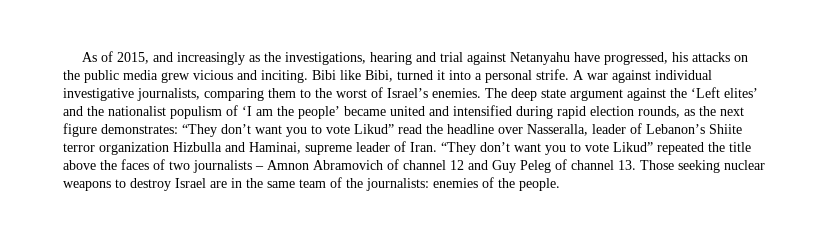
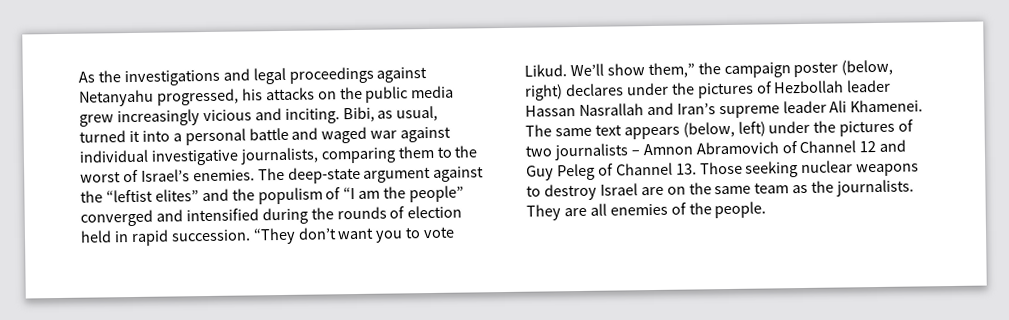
[101,51,464,65] of 2015, and increasingly as the investigations, hearing and trial -> [97,66,374,87] the investigations and legal proceedings
[574,52,601,62] have -> (154, 98) none
(190, 77) none -> [116,109,200,127] increasingly
[312,70,393,82] Bibi like Bibi, -> [342,105,439,123] Bibi, as usual,
[536,69,584,80] strife. A -> [248,126,368,144] battle and waged
[511,88,566,101] deep state -> [287,166,361,184] deep-state
[691,87,758,98] ‘Left elites’ -> [105,189,199,203] “leftist elites”
[108,106,166,116] nationalist -> (255, 194) none
[242,106,252,116] ‘I -> [343,187,356,200] “I
[298,105,744,119] [63,123,742,137] [63,141,751,155] [63,159,149,170] people’ became united and intensified during rapid election rounds, as the next figure demonstrates: “They don’t want you to vote Likud” read the headline over Nasseralla, leader of Lebanon’s Shiite terror organization Hizbulla and Haminai, supreme leader of Iran. “They don’t want you to vote Likud” repeated the title above the faces -> [409,185,465,203] [80,205,463,227] [80,226,456,247] [524,59,894,79] [524,79,892,101] [525,99,924,119] [525,120,896,140] people” converged and intensified during the rounds of election held in rapid succession. “They don’t want you to vote Likud. We’ll show them,” the campaign poster (below, right) declares under the pictures of Hezbollah leader Hassan Nasrallah and Iran’s supreme leader Ali Khamenei. The same text appears (below, left) under the pictures
[403,160,446,170] channel -> [799,140,857,154] Channel
[571,160,614,170] channel -> [615,162,673,176] Channel
[231,178,242,188] in -> [666,186,686,195] on
[330,177,429,191] of the journalists: -> [792,179,915,197] [526,203,607,221] as the journalists. They are all

